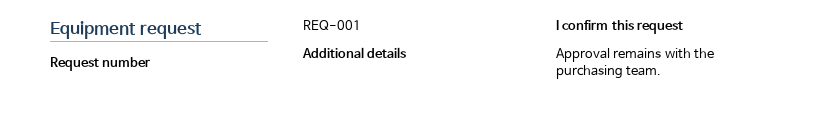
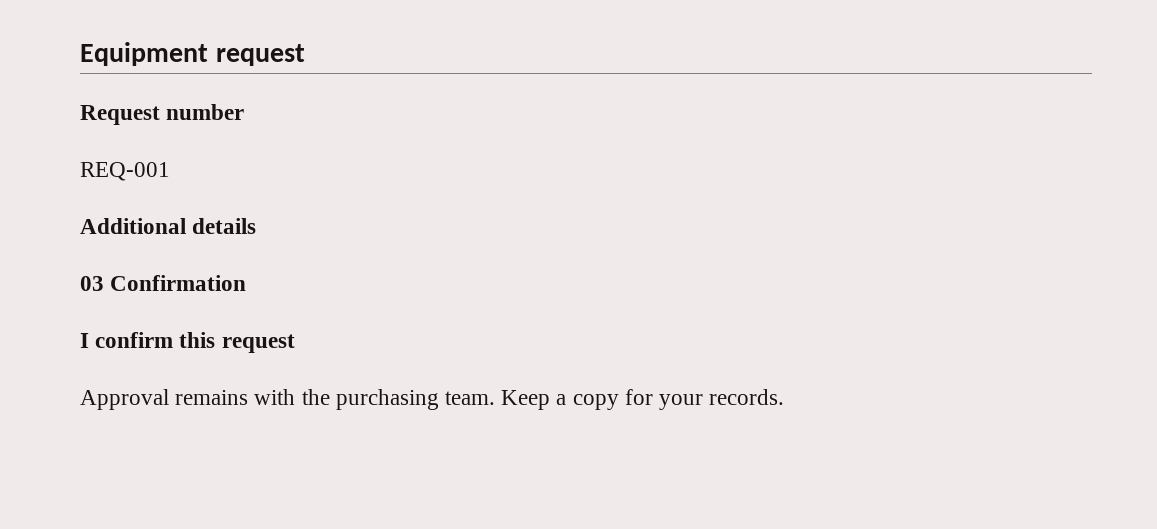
(407, 52) none -> [80,275,247,291] // 03 Confirmation
(662, 71) none -> [501,389,785,410] Keep a copy for your records.

